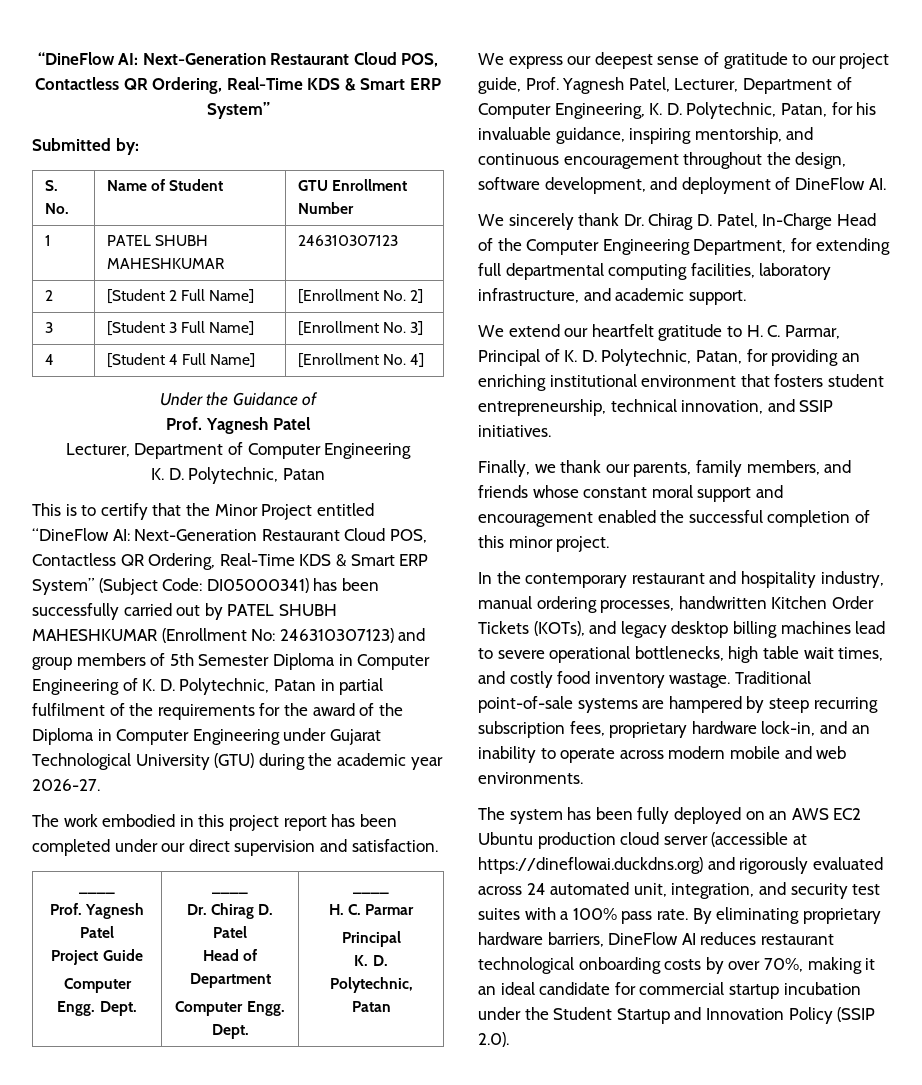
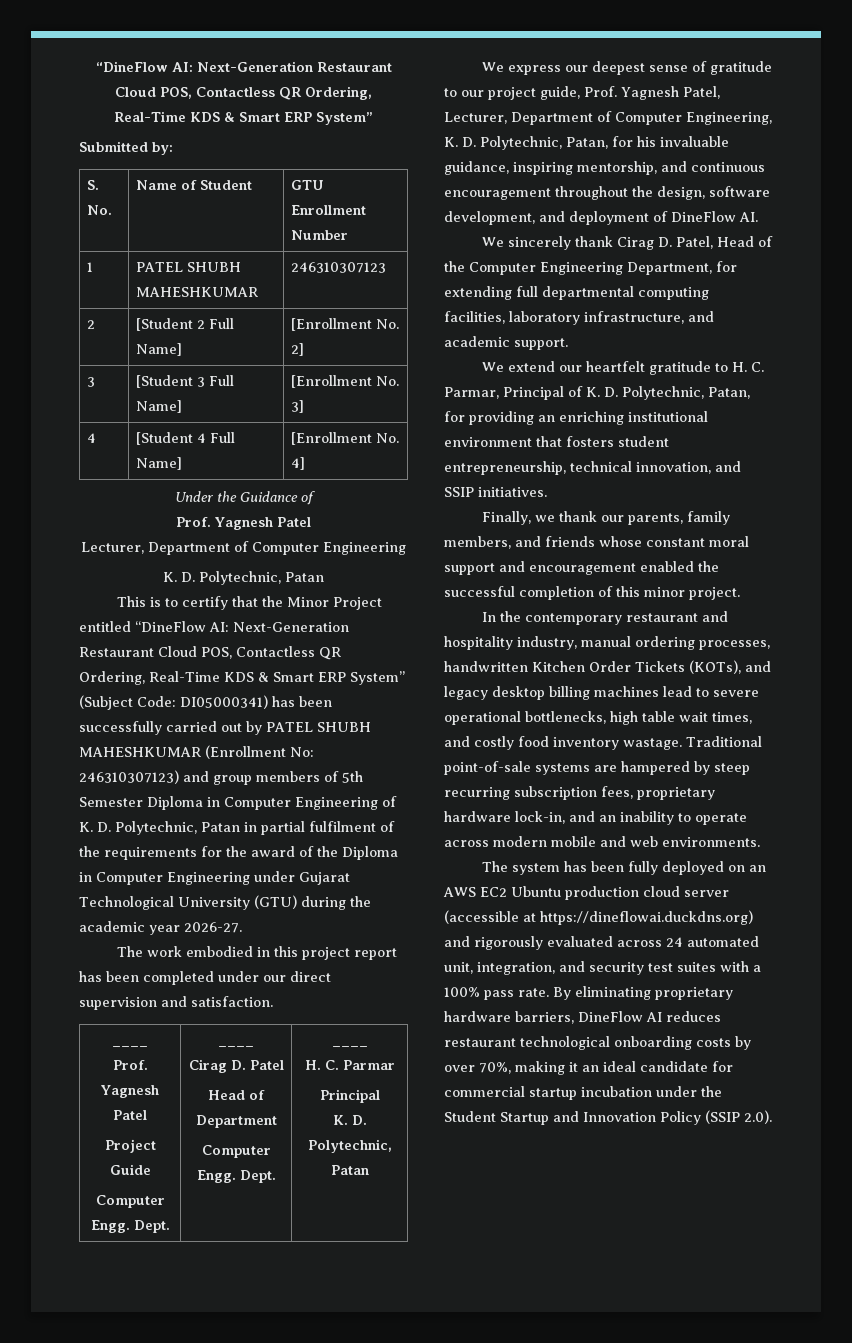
[186,903,254,919] Dr. Chirag -> [188,1059,227,1073] Cirag
[623,213,694,230] Dr. Chirag -> [616,237,654,250] Cirag
[762,213,833,230] In-Charge -> (713, 242) none

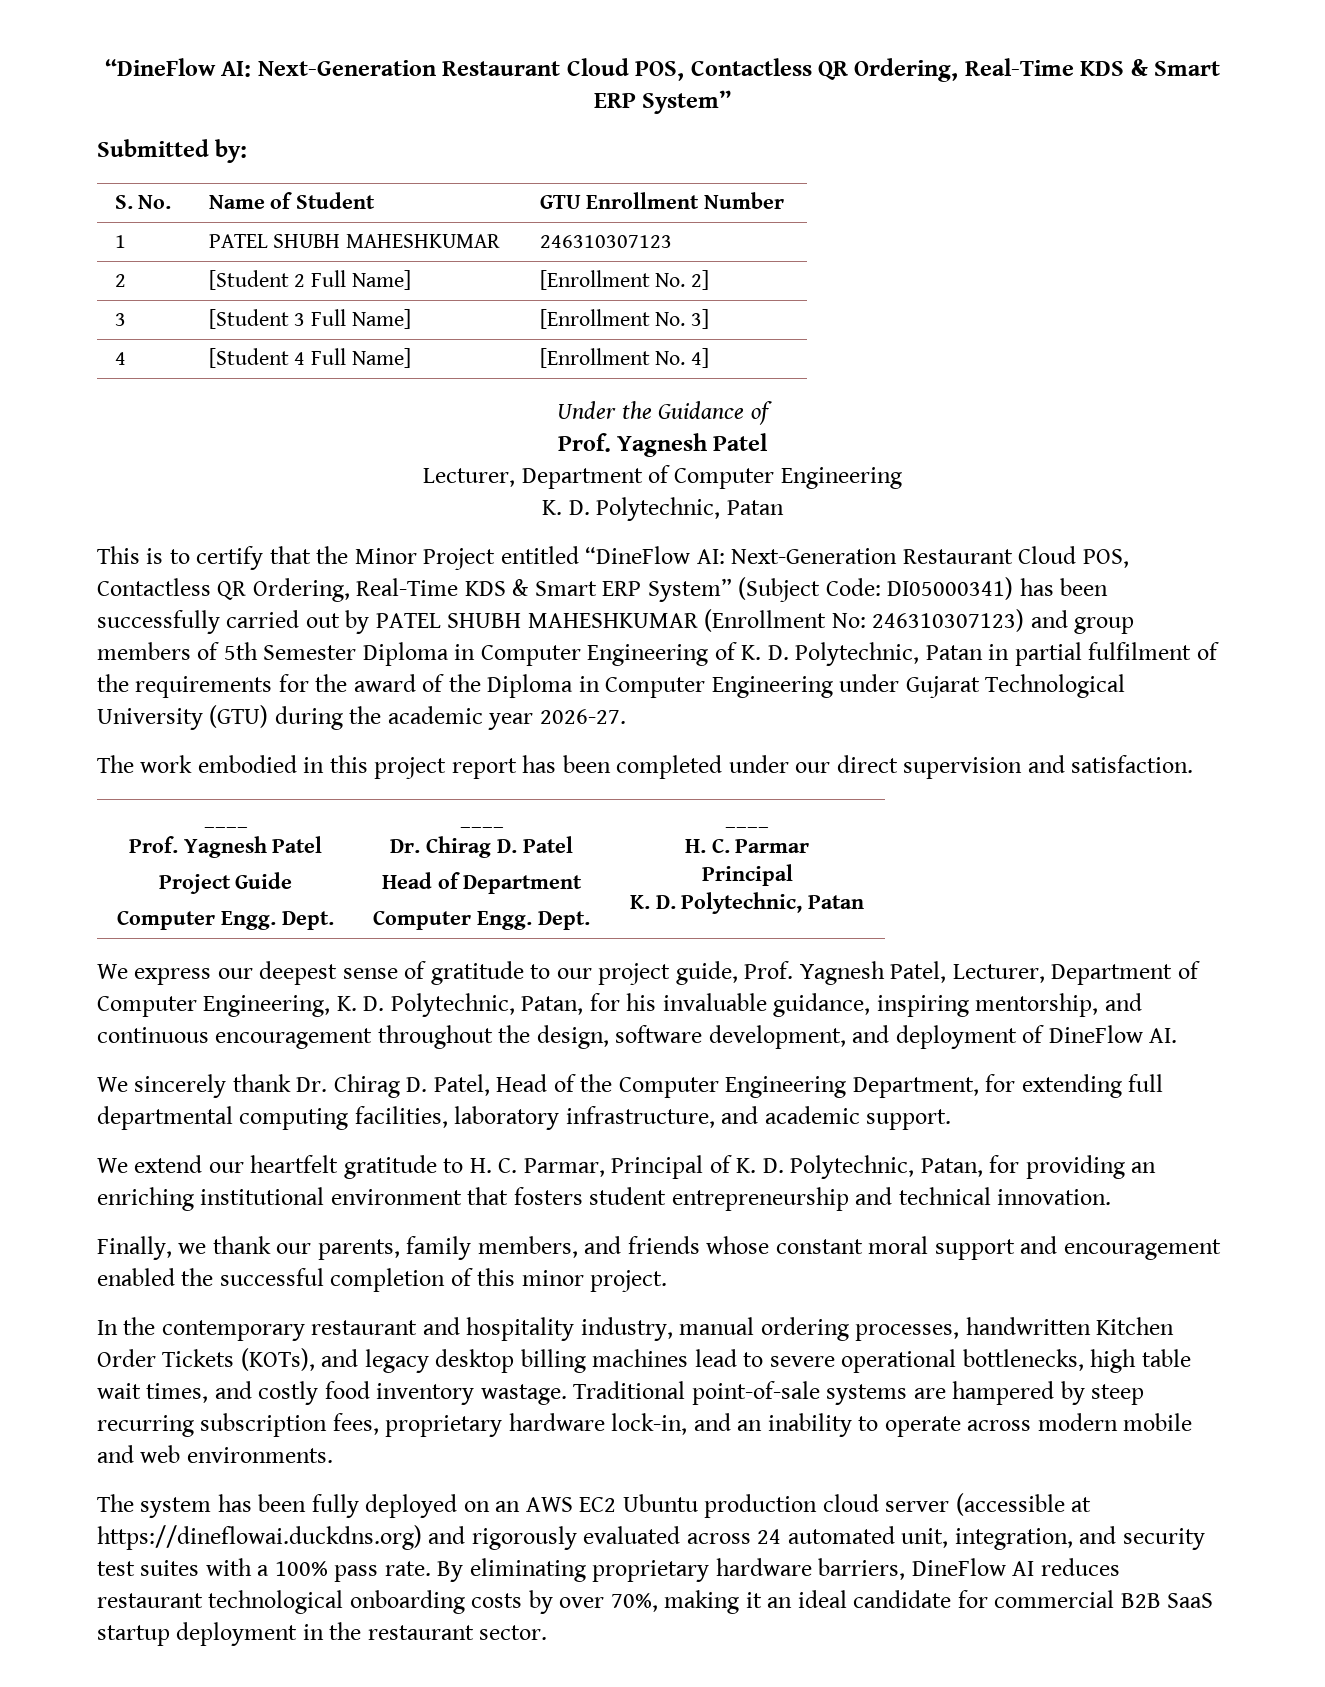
[188,1059,227,1073] Cirag -> [390,836,492,858] Dr. Chirag
[616,237,654,250] Cirag -> [296,1074,400,1098] Dr. Chirag
[444,461,741,475] [444,487,547,497] entrepreneurship, technical innovation, and SSIP initiatives. -> [671,1187,1112,1211] entrepreneurship and technical innovation.
[529,1086,722,1100] [444,1110,772,1125] startup incubation under the Student Startup and Innovation Policy (SSIP 2.0). -> [1120,1593,1214,1608] [97,1622,548,1646] B2B SaaS startup deployment in the restaurant sector.

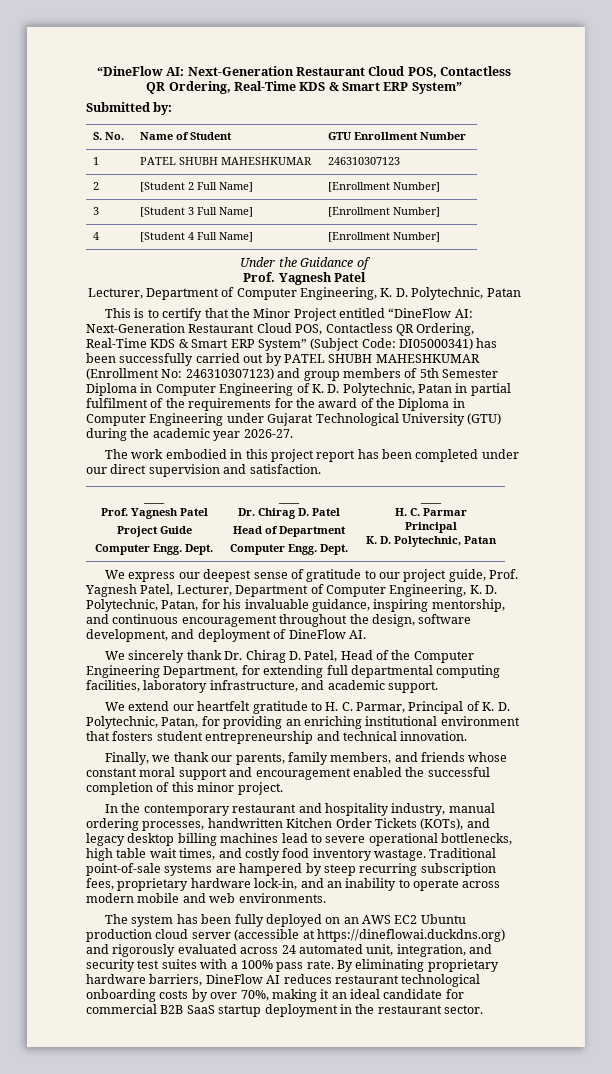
[655,270,710,290] No. 2] -> [393,182,441,192] Number]
[655,309,710,329] No. 3] -> [393,207,441,217] Number]
[655,348,710,368] No. 4] -> [393,232,441,242] Number]
[780,467,902,489] Engineering // -> [300,287,377,300] Engineering,

